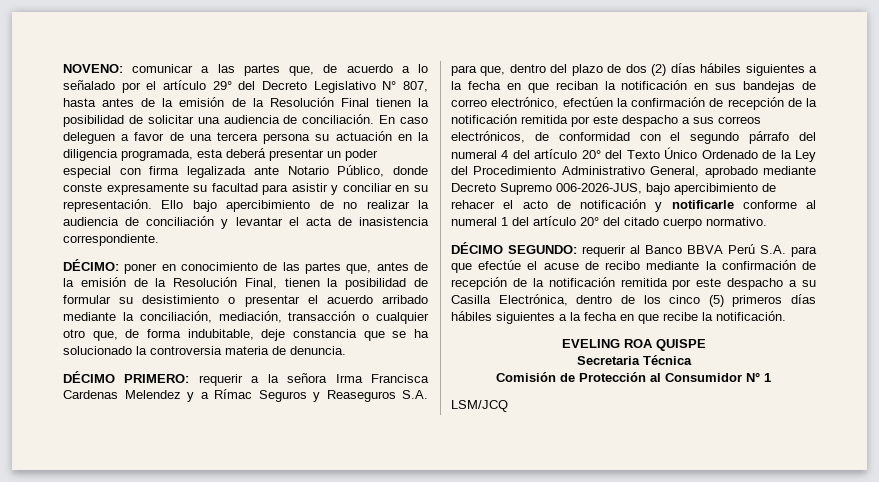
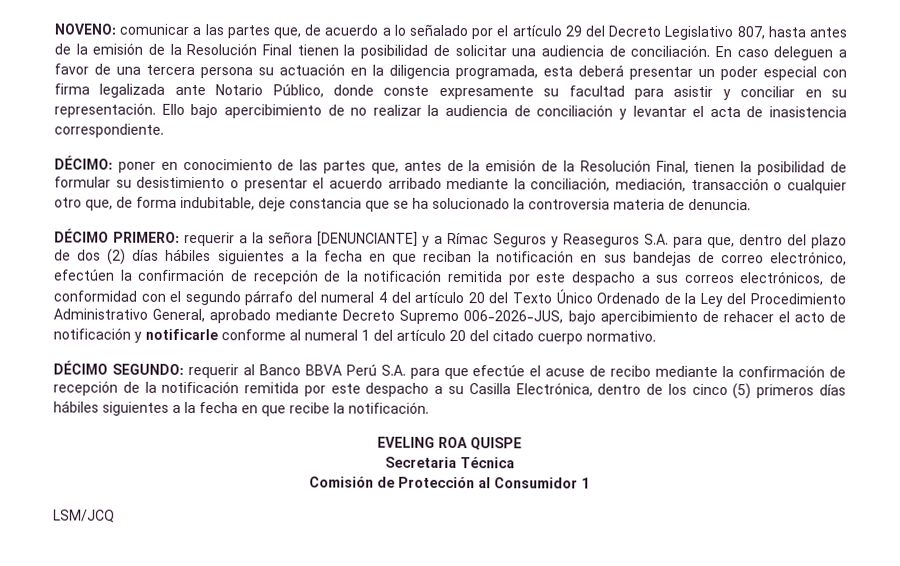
[212,81,232,90] 29° -> [564,25,582,37] 29
[382,81,397,90] N° -> (734, 33) none
[335,374,429,383] [63,390,181,399] Irma Francisca Cardenas Melendez -> [317,231,418,247] [DENUNCIANTE]
[581,150,601,159] 20° -> [467,292,485,304] 20
[580,217,599,226] 20° -> [449,329,466,342] 20
[746,372,760,382] N° -> (578, 483) none

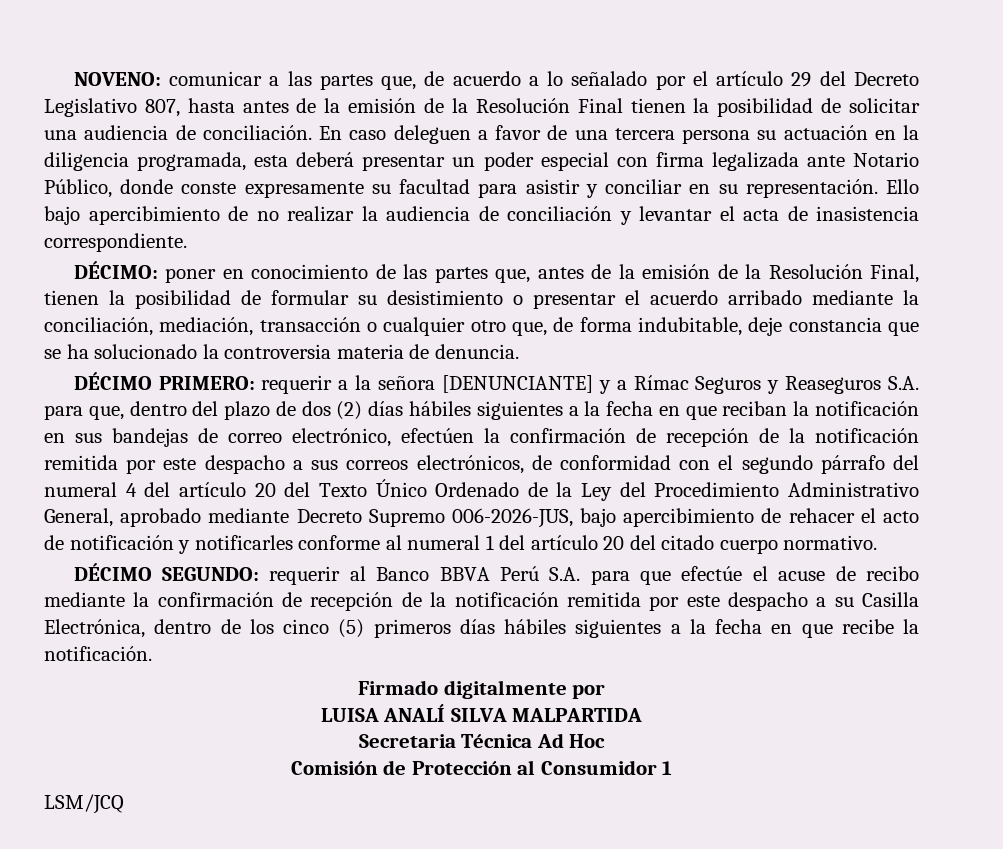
[145,328,218,341] notificarle -> [194,535,293,550] notificarles
[377,436,522,451] EVELING ROA QUISPE -> [357,680,606,699] [320,704,643,722] Firmado digitalmente por // LUISA ANALÍ SILVA MALPARTIDA
(515, 463) none -> [536,733,606,748] Ad Hoc

